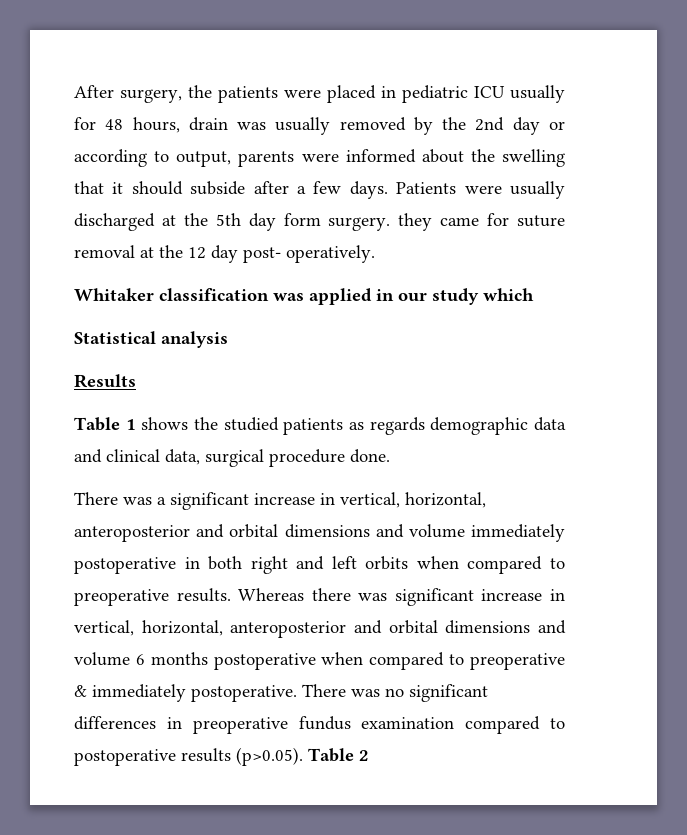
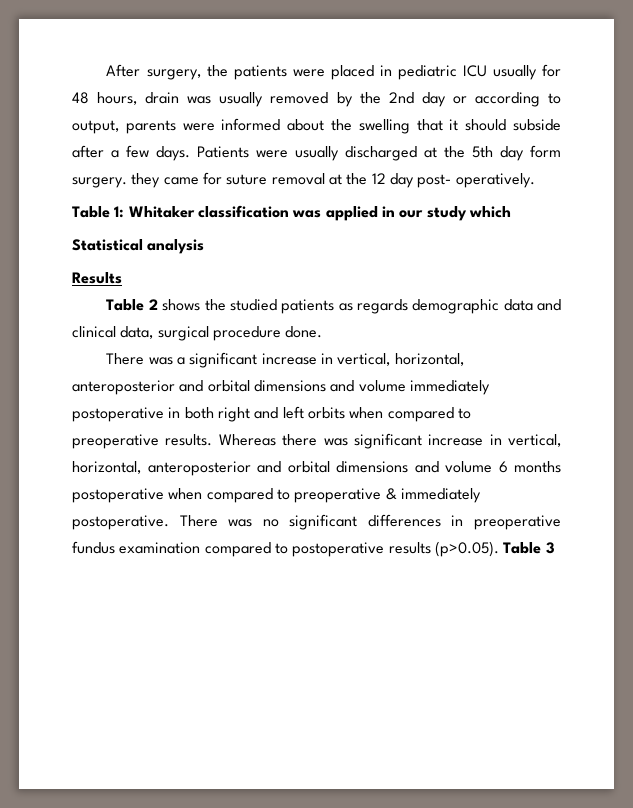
(375, 254) none -> [72,206,125,218] Table 1:
[125,419,136,430] 1 -> [148,299,158,310] 2
[359,750,369,761] 2 -> [545,542,555,554] 3

